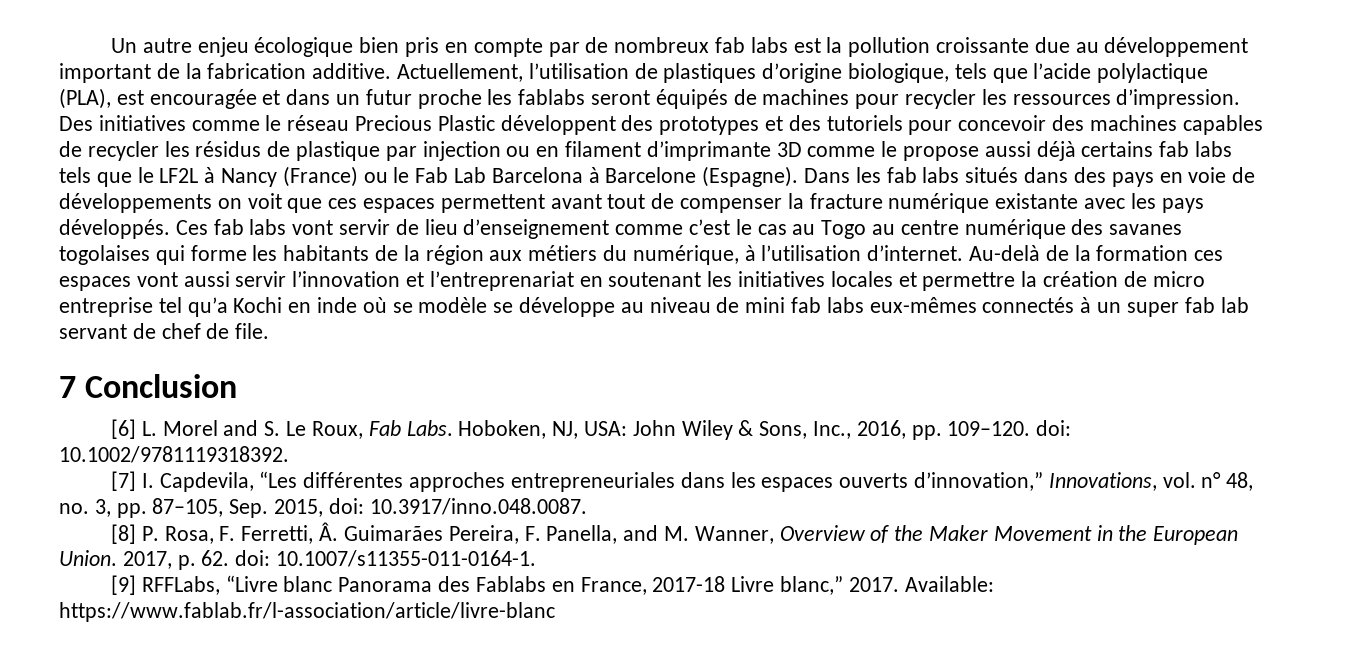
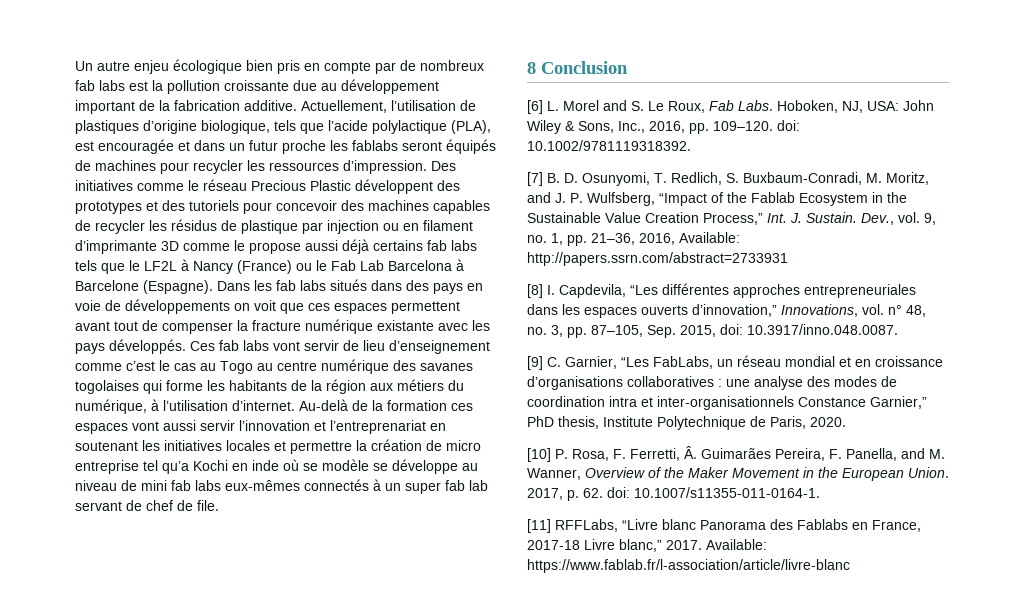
[59,376,76,398] 7 -> [527,62,536,74] 8
(137, 481) none -> [547,172,929,186] [527,192,907,206] [527,212,936,225] [527,232,740,246] [527,252,788,266] [527,284,543,298] B. D. Osunyomi, T. Redlich, S. Buxbaum-Conradi, M. Moritz, and J. P. Wulfsberg, “Impact of the Fablab Ecosystem in the Sustainable Value Creation Process,” Int. J. Sustain. Dev., vol. 9, no. 1, pp. 21–36, 2016, Available: http://papers.ssrn.com/abstract=2733931 // [8]
[111,524,137,544] [8] -> [527,355,943,370] [527,376,897,390] [527,396,927,410] [527,416,846,430] [527,448,551,462] [9] C. Garnier, “Les FabLabs, un réseau mondial et en croissance d’organisations collaboratives : une analyse des modes de coordination intra et inter-organisationnels Constance Garnier,” PhD thesis, Institute Polytechnique de Paris, 2020. // [10]
[111,575,137,595] [9] -> [527,519,551,533] [11]

